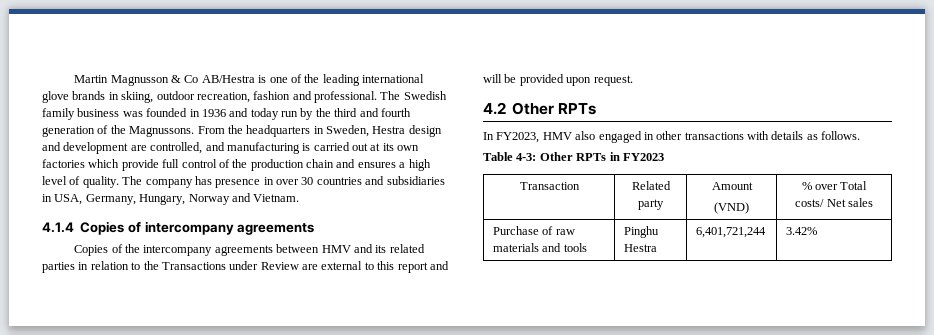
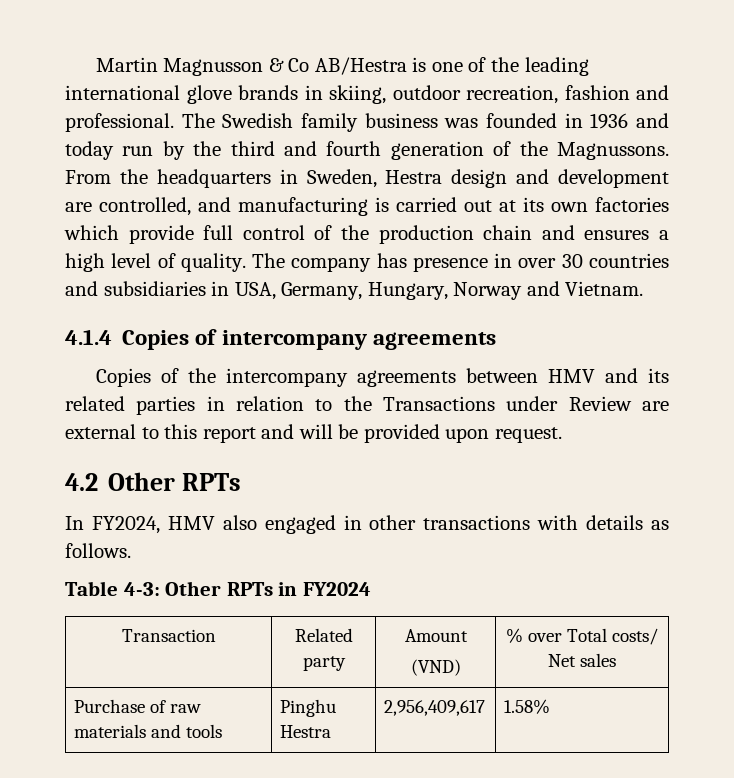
[496,132,540,143] FY2023, -> [91,516,160,534] FY2024,
[622,153,664,161] FY2023 -> [302,582,371,596] FY2024
[695,227,766,238] [785,227,817,235] 6,401,721,244 | 3.42% -> [383,700,485,716] [503,699,550,714] 2,956,409,617 | 1.58%

